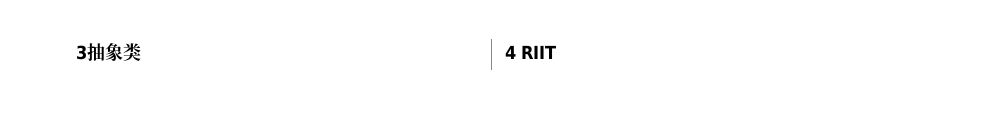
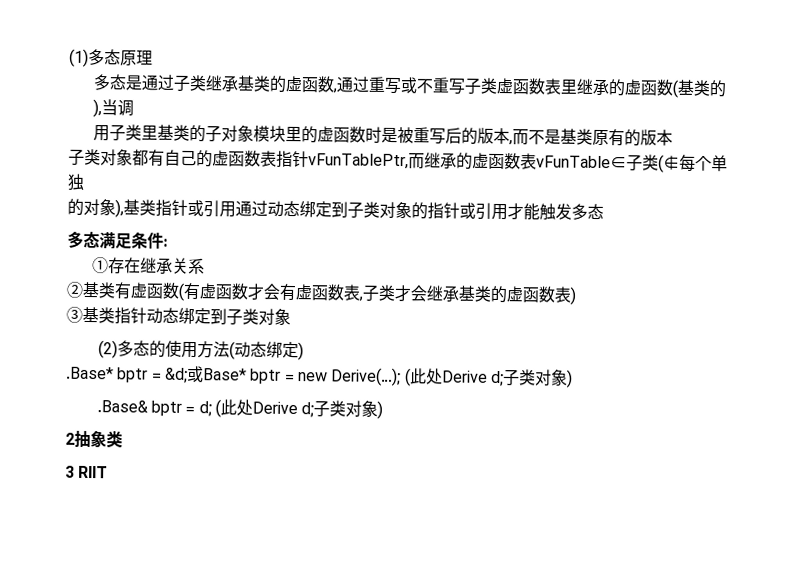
[76,45,87,60] 3 -> [69,48,153,67] [92,74,727,98] [91,99,134,118] [92,124,673,147] [68,148,728,173] [67,173,85,191] [67,198,604,221] [67,230,168,249] [91,257,205,275] [66,281,576,305] [66,306,291,326] [97,340,304,361] [66,365,573,388] [96,399,384,419] [65,432,75,445] (1)多态原理 // 多态是通过子类继承基类的虚函数,通过重写或不重写子类虚函数表里继承的虚函数(基类的),当调 // 用子类里基类的子对象模块里的虚函数时是被重写后的版本,而不是基类原有的版本 // 子类对象都有自己的虚函数表指针vFunTablePtr,而继承的虚函数表vFunTable∈子类(∉每个单独 // 的对象),基类指针或引用通过动态绑定到子类对象的指针或引用才能触发多态 // 多态满足条件: // ①存在继承关系 // ②基类有虚函数(有虚函数才会有虚函数表,子类才会继承基类的虚函数表) // ③基类指针动态绑定到子类对象 // (2)多态的使用方法(动态绑定) // .Base* bptr = &d;或Base* bptr = new Derive(…); (此处Derive d;子类对象) // .Base& bptr = d; (此处Derive d;子类对象) // 2
[505,45,516,59] 4 -> [65,465,75,478] 3

